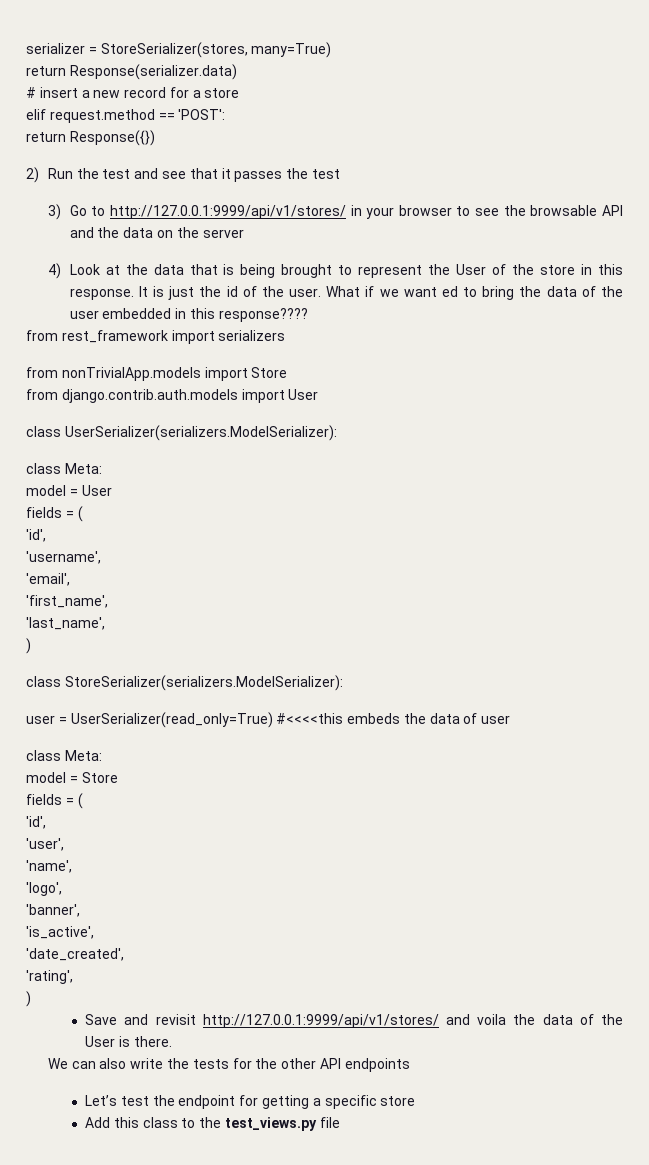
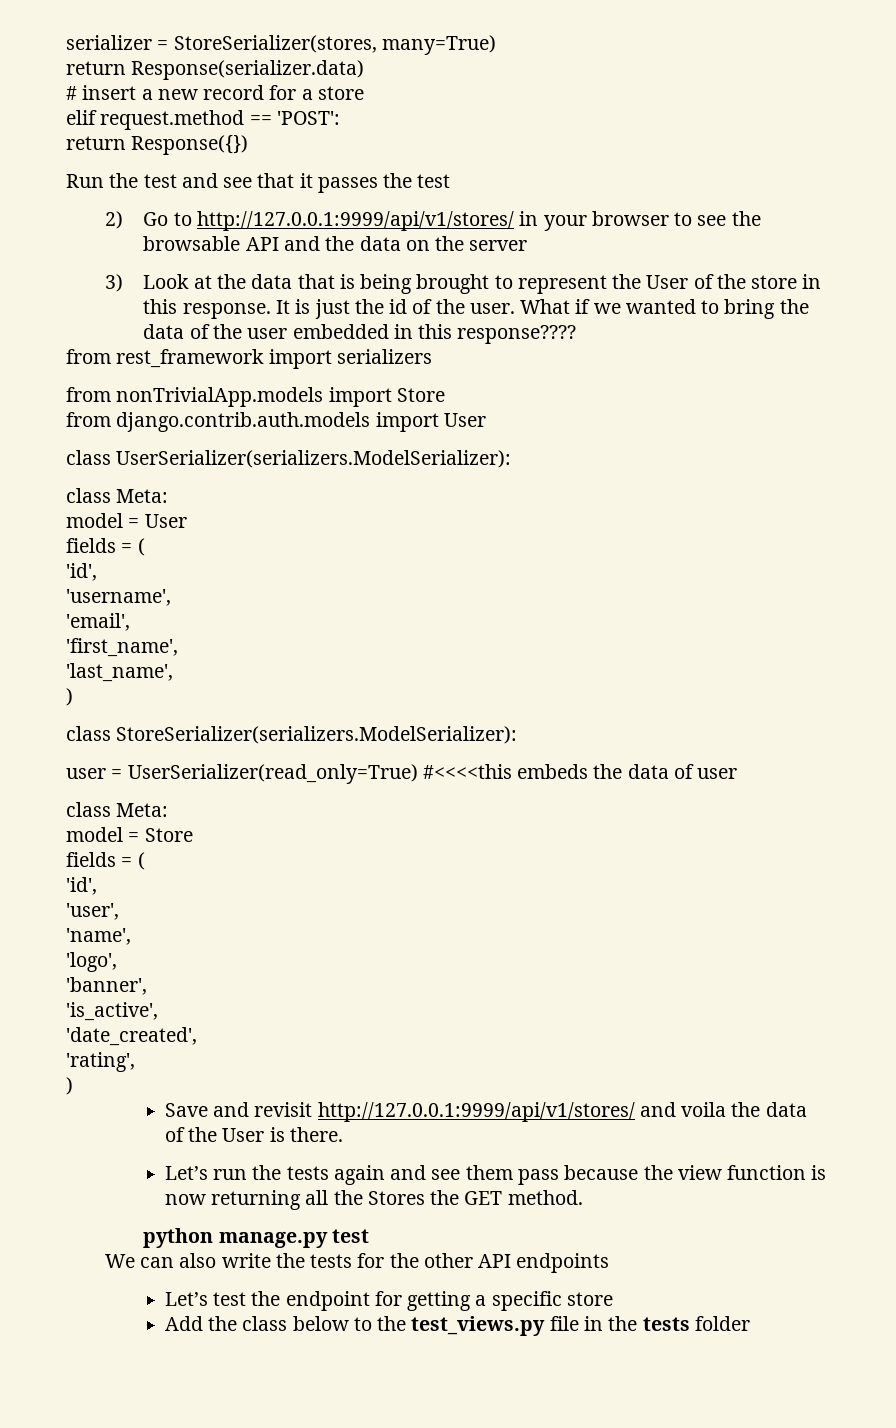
[26,167,39,183] 2) -> (249, 145) none
[47,204,61,220] 3) -> [104,211,123,229] 2)
[47,263,61,279] 4) -> [104,274,123,292] 3)
[403,286,458,297] want ed -> [625,299,696,314] wanted
(172, 1041) none -> [164,1165,827,1185] [164,1190,583,1210] [143,1228,369,1248] // Let’s run the tests again and see them pass because the view function is now returning all the Stores the GET method. // python manage.py test
[113,1117,178,1128] this class -> [208,1316,349,1331] the class below
(340, 1122) none -> [584,1316,750,1331] in the tests folder

